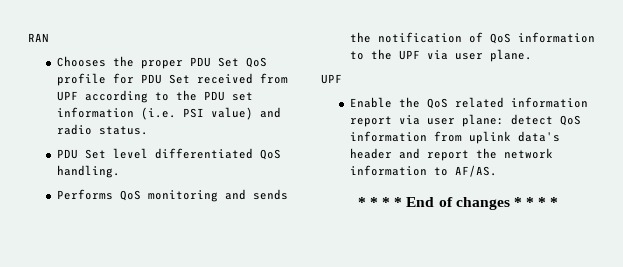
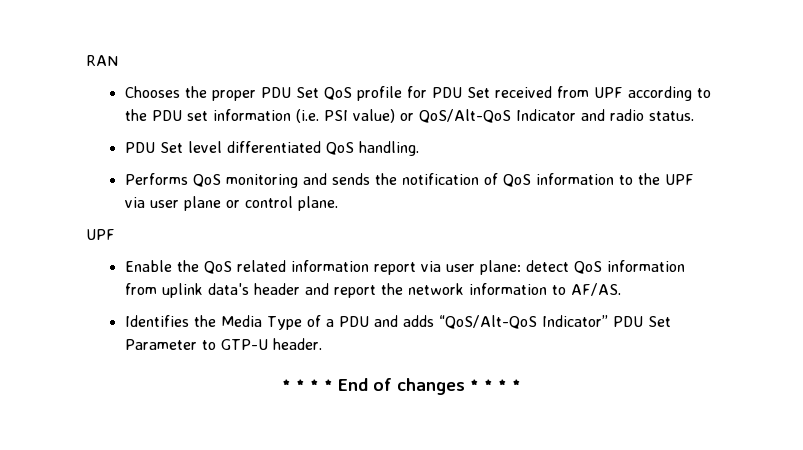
(253, 113) none -> [399,109,576,123] or QoS/Alt-QoS Indicator
(483, 56) none -> [183,196,293,211] plane or control
(497, 171) none -> [124,315,671,330] [124,338,322,350] // Identifies the Media Type of a PDU and adds “QoS/Alt-QoS Indicator” PDU Set Parameter to GTP-U header.

